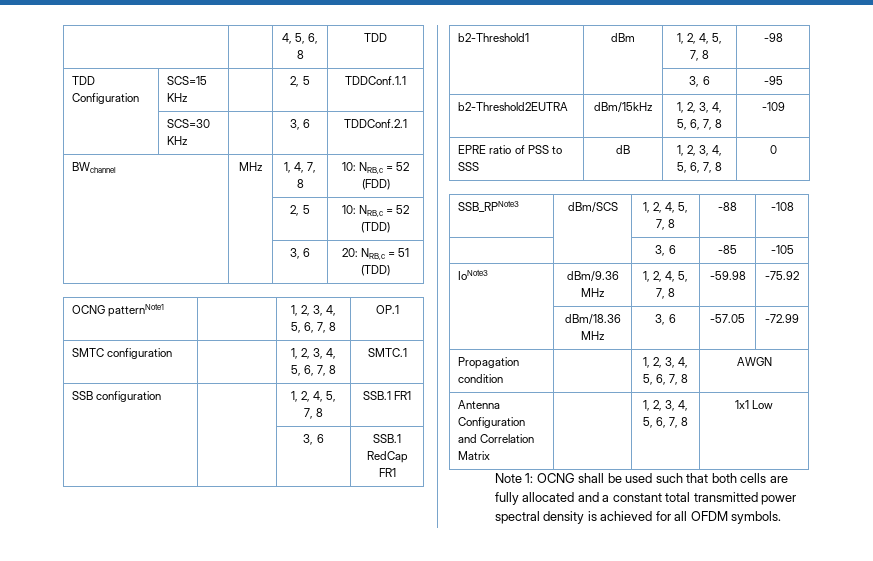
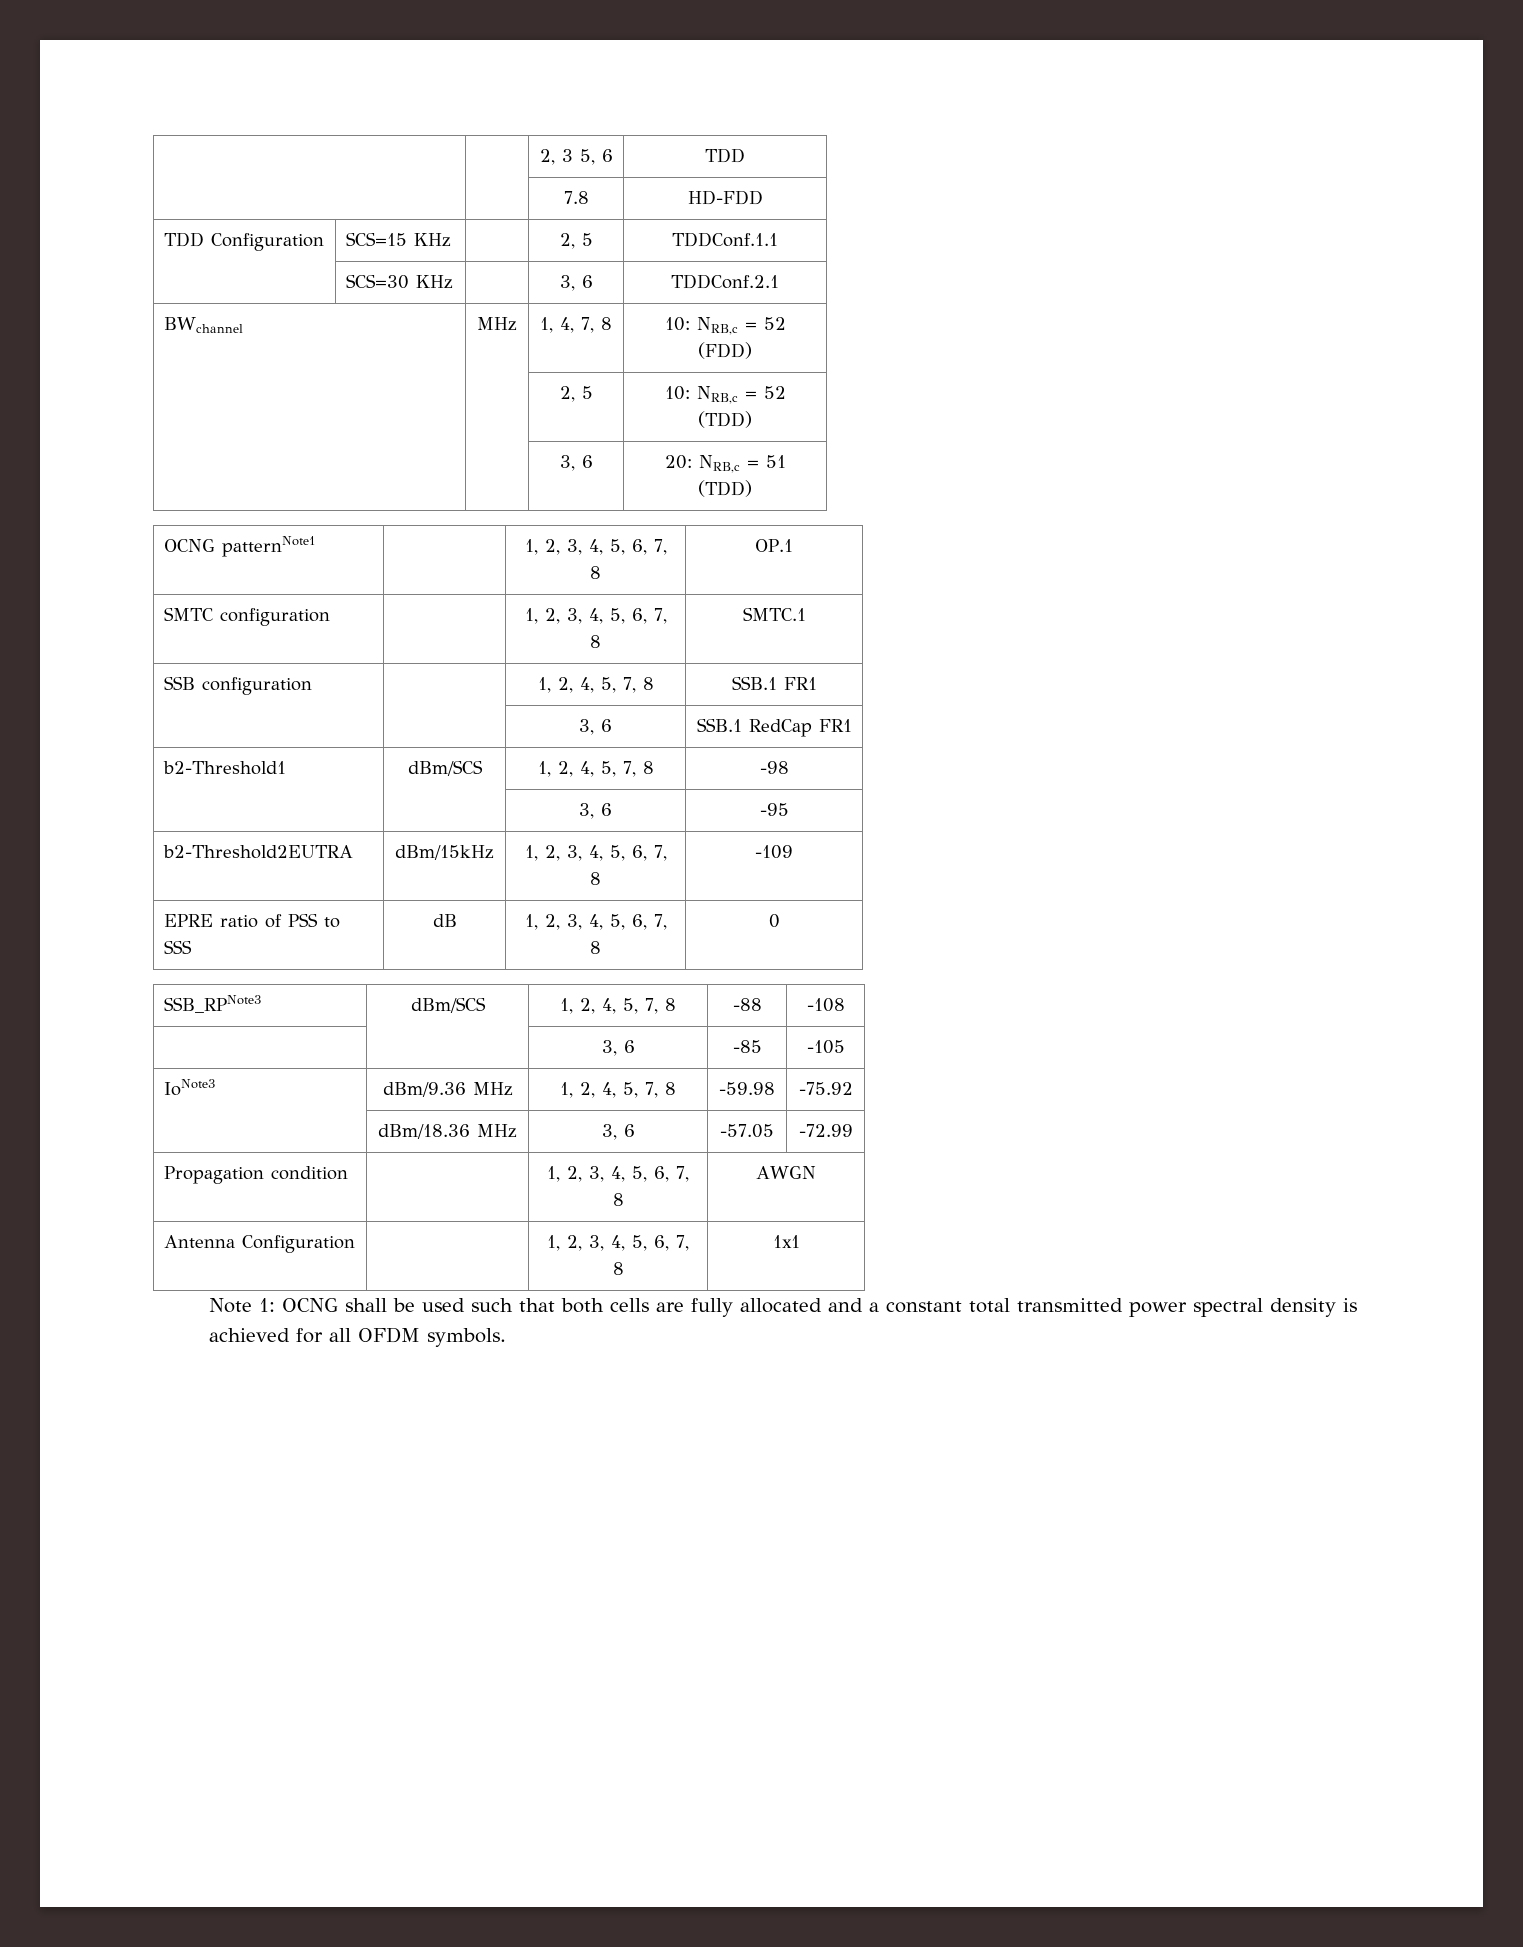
[281,33,319,44] [296,50,304,59] [364,33,387,42] | | 4, 5, 6, 8 | TDD -> [539,149,613,165] [705,148,746,163] [563,191,589,204] [687,190,763,205] | | 2, 3 5, 6 | TDD // | | 7.8 | HD-FDD
[611,33,635,42] dBm -> [407,760,483,776] dBm/SCS
[458,434,535,443] [458,451,491,460] and Correlation Matrix -> (356, 1244) none
[752,400,774,409] Low -> (800, 1241) none

